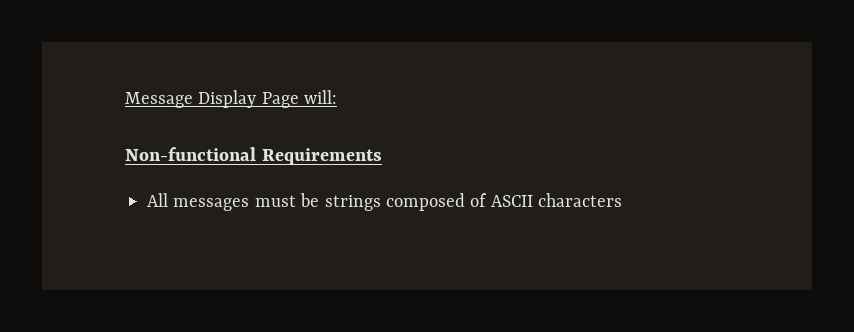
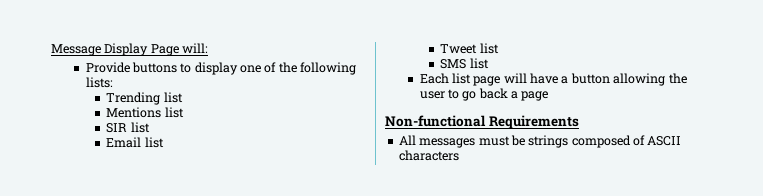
(338, 97) none -> [85,62,357,75] [85,77,113,88] [106,92,183,105] [106,107,184,118] [106,122,150,133] [106,137,164,148] [440,43,499,54] [440,58,489,69] [419,73,687,86] [419,88,549,101] // Provide buttons to display one of the following lists: // Trending list // Mentions list // SIR list // Email list // Tweet list // SMS list // Each list page will have a button allowing the user to go back a page

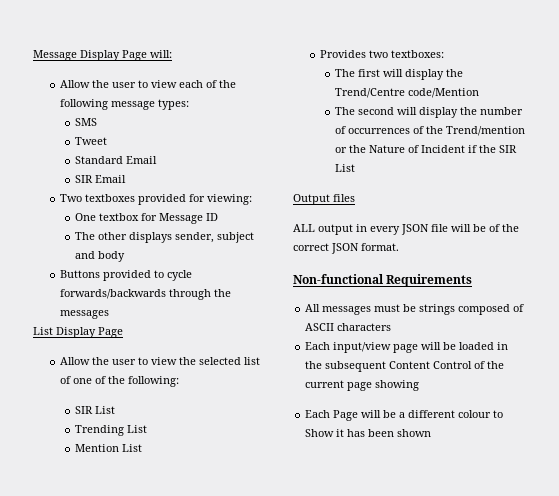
[85,62,357,75] [85,77,113,88] [106,92,183,105] [106,107,184,118] [106,122,150,133] [106,137,164,148] [440,43,499,54] [440,58,489,69] [419,73,687,86] [419,88,549,101] Provide buttons to display one of the following lists: // Trending list // Mentions list // SIR list // Email list // Tweet list // SMS list // Each list page will have a button allowing the user to go back a page -> [59,80,236,88] [59,99,189,110] [74,118,97,126] [74,137,107,145] [74,156,157,164] [74,175,126,183] [59,194,252,205] [74,213,218,224] [74,232,254,243] [74,251,125,262] [59,270,192,281] [59,289,231,300] [59,310,109,319] [33,327,123,338] [59,357,260,365] [59,376,179,387] [74,406,115,414] [74,425,147,436] [74,444,142,452] [319,50,444,58] [334,69,463,80] [334,88,479,98] [334,107,523,118] [334,126,525,136] [334,145,517,153] [334,164,355,172] [293,194,355,205] [293,224,519,235] [293,243,399,254] Allow the user to view each of the following message types: // SMS // Tweet // Standard Email // SIR Email // Two textboxes provided for viewing: // One textbox for Message ID // The other displays sender, subject and body // Buttons provided to cycle forwards/backwards through the messages // List Display Page // Allow the user to view the selected list of one of the following: // SIR List // Trending List // Mention List // Provides two textboxes: // The first will display the Trend/Centre code/Mention // The second will display the number of occurrences of the Trend/mention or the Nature of Incident if the SIR List // Output files // ALL output in every JSON file will be of the correct JSON format.
(459, 155) none -> [305,342,509,353] [305,361,505,372] [305,380,420,391] [305,410,504,421] [305,429,432,437] // Each input/view page will be loaded in the subsequent Content Control of the current page showing // Each Page will be a different colour to Show it has been shown

